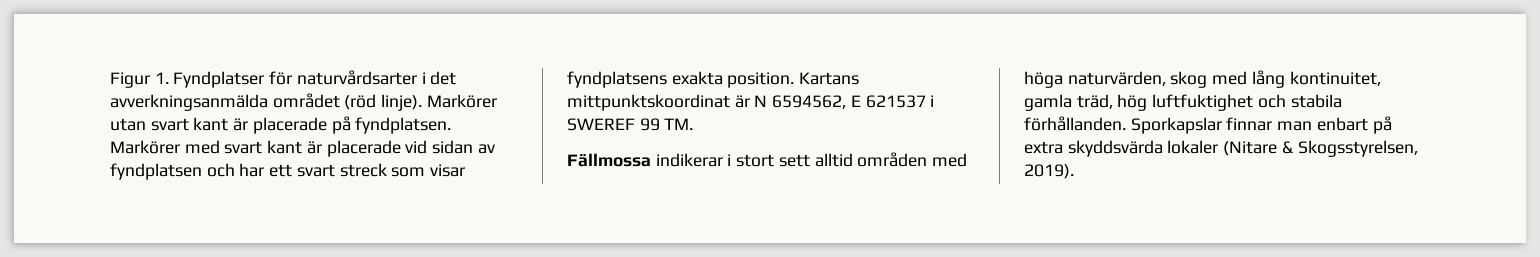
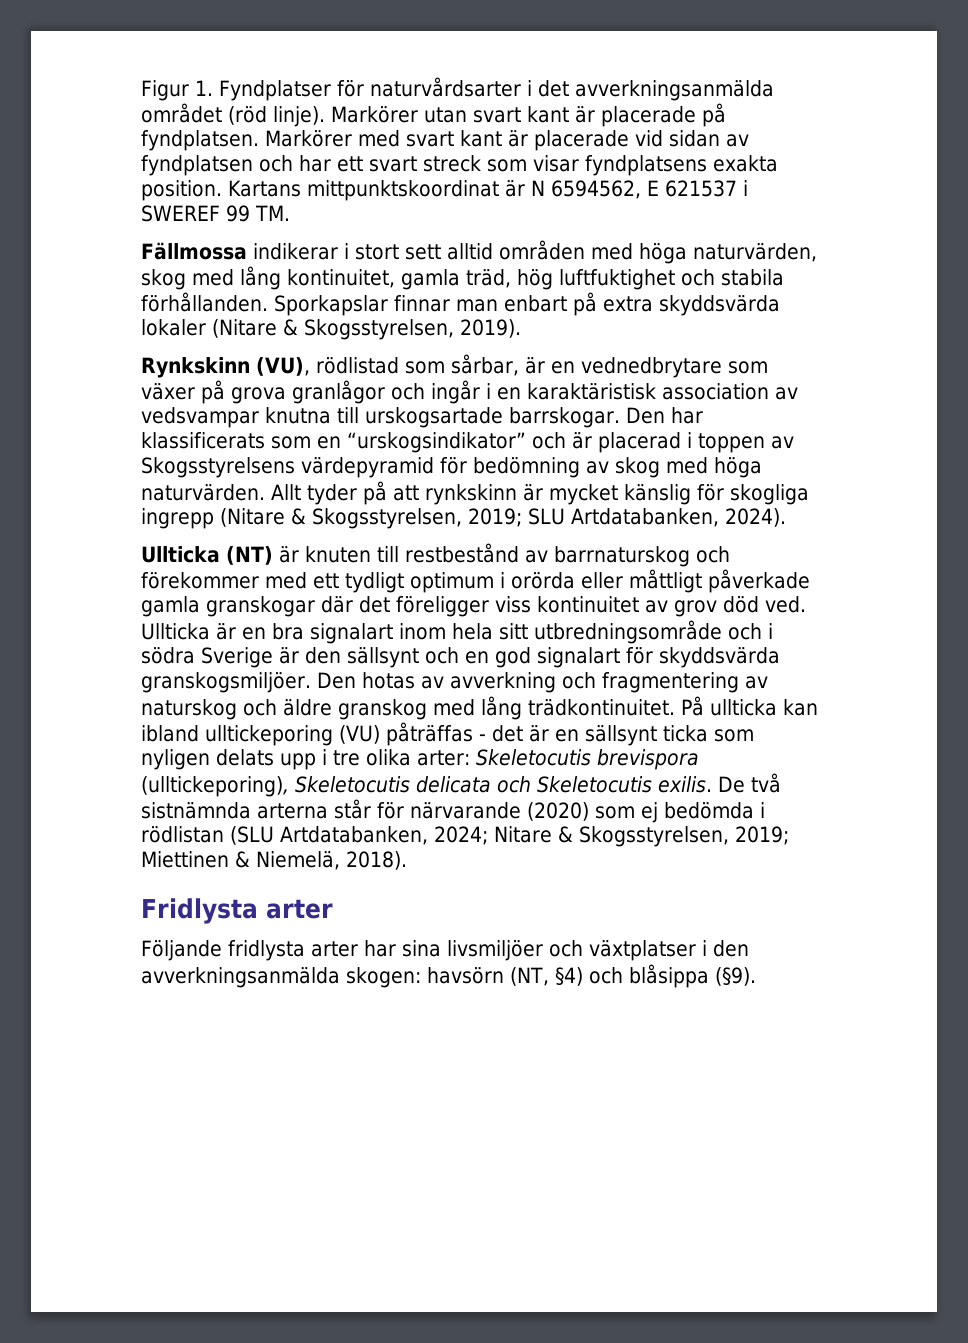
(1074, 171) none -> [141,354,768,378] [141,380,798,404] [141,407,703,428] [141,432,794,453] [141,457,762,478] [141,481,809,505] [141,508,786,529] [141,543,730,567] [141,569,810,593] [141,596,806,617] [141,620,773,644] [141,647,780,668] [141,672,768,693] [141,696,818,720] [141,722,754,746] [141,749,699,770] [141,773,781,797] [141,799,765,823] [141,826,789,847] [141,851,407,870] [141,898,333,924] [141,940,749,961] [141,964,756,988] // Rynkskinn (VU), rödlistad som sårbar, är en vednedbrytare som växer på grova granlågor och ingår i en karaktäristisk association av vedsvampar knutna till urskogsartade barrskogar. Den har klassificerats som en “urskogsindikator” och är placerad i toppen av Skogsstyrelsens värdepyramid för bedömning av skog med höga naturvärden. Allt tyder på att rynkskinn är mycket känslig för skogliga ingrepp (Nitare & Skogsstyrelsen, 2019; SLU Artdatabanken, 2024). // Ullticka (NT) är knuten till restbestånd av barrnaturskog och förekommer med ett tydligt optimum i orörda eller måttligt påverkade gamla granskogar där det föreligger viss kontinuitet av grov död ved. Ullticka är en bra signalart inom hela sitt utbredningsområde och i södra Sverige är den sällsynt och en god signalart för skyddsvärda granskogsmiljöer. Den hotas av avverkning och fragmentering av naturskog och äldre granskog med lång trädkontinuitet. På ullticka kan ibland ulltickeporing (VU) påträffas - det är en sällsynt ticka som nyligen delats upp i tre olika arter: Skeletocutis brevispora (ulltickeporing), Skeletocutis delicata och Skeletocutis exilis. De två sistnämnda arterna står för närvarande (2020) som ej bedömda i rödlistan (SLU Artdatabanken, 2024; Nitare & Skogsstyrelsen, 2019; Miettinen & Niemelä, 2018). // Fridlysta arter // Följande fridlysta arter har sina livsmiljöer och växtplatser i den avverkningsanmälda skogen: havsörn (NT, §4) och blåsippa (§9).

